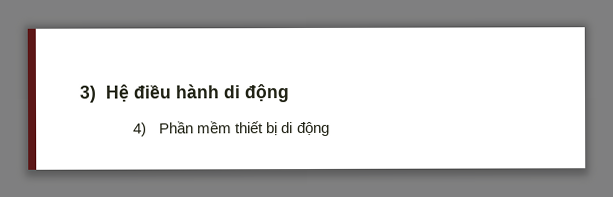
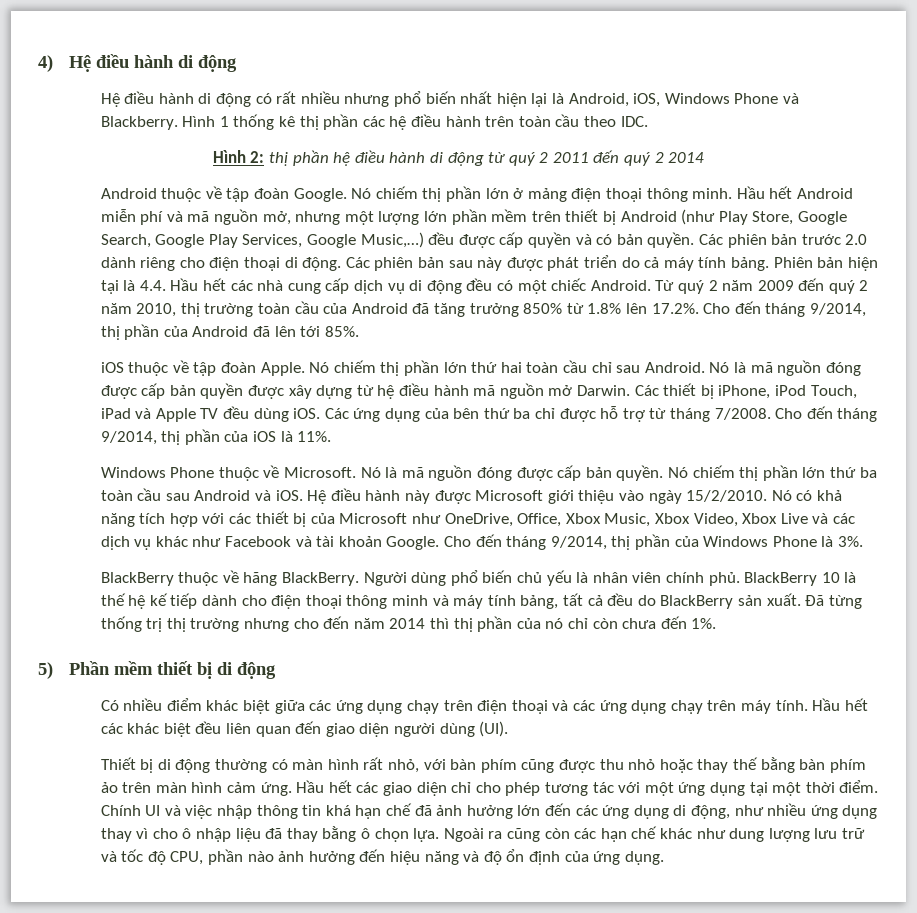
[79,85,97,103] 3) -> [38,55,53,72] 4)
[132,122,147,137] 4) -> [100,91,799,107] [100,114,648,130] [212,150,705,166] [100,186,853,202] [100,209,847,225] [100,232,868,248] [100,255,878,271] [100,278,869,294] [100,301,866,317] [100,324,359,340] [100,360,861,376] [100,383,857,399] [100,406,878,422] [100,429,332,445] [100,465,877,481] [100,488,842,504] [100,511,855,527] [100,534,863,550] [100,570,857,586] [100,593,862,609] [100,616,717,632] [38,662,53,679] Hệ điều hành di động có rất nhiều nhưng phổ biến nhất hiện lại là Android, iOS, Windows Phone và Blackberry. Hình 1 thống kê thị phần các hệ điều hành trên toàn cầu theo IDC. // Hình 2: thị phần hệ điều hành di động từ quý 2 2011 đến quý 2 2014 // Android thuộc về tập đoàn Google. Nó chiếm thị phần lớn ở mảng điện thoại thông minh. Hầu hết Android miễn phí và mã nguồn mở, nhưng một lượng lớn phần mềm trên thiết bị Android (như Play Store, Google Search, Google Play Services, Google Music,…) đều được cấp quyền và có bản quyền. Các phiên bản trước 2.0 dành riêng cho điện thoại di động. Các phiên bản sau này được phát triển do cả máy tính bảng. Phiên bản hiện tại là 4.4. Hầu hết các nhà cung cấp dịch vụ di động đều có một chiếc Android. Từ quý 2 năm 2009 đến quý 2 năm 2010, thị trường toàn cầu của Android đã tăng trưởng 850% từ 1.8% lên 17.2%. Cho đến tháng 9/2014, thị phần của Android đã lên tới 85%. // iOS thuộc về tập đoàn Apple. Nó chiếm thị phần lớn thứ hai toàn cầu chỉ sau Android. Nó là mã nguồn đóng được cấp bản quyền được xây dựng từ hệ điều hành mã nguồn mở Darwin. Các thiết bị iPhone, iPod Touch, iPad và Apple TV đều dùng iOS. Các ứng dụng của bên thứ ba chỉ được hỗ trợ từ tháng 7/2008. Cho đến tháng 9/2014, thị phần của iOS là 11%. // Windows Phone thuộc về Microsoft. Nó là mã nguồn đóng được cấp bản quyền. Nó chiếm thị phần lớn thứ ba toàn cầu sau Android và iOS. Hệ điều hành này được Microsoft giới thiệu vào ngày 15/2/2010. Nó có khả năng tích hợp với các thiết bị của Microsoft như OneDrive, Office, Xbox Music, Xbox Video, Xbox Live và các dịch vụ khác như Facebook và tài khoản Google. Cho đến tháng 9/2014, thị phần của Windows Phone là 3%. // BlackBerry thuộc về hãng BlackBerry. Người dùng phổ biến chủ yếu là nhân viên chính phủ. BlackBerry 10 là thế hệ kế tiếp dành cho điện thoại thông minh và máy tính bảng, tất cả đều do BlackBerry sản xuất. Đã từng thống trị thị trường nhưng cho đến năm 2014 thì thị phần của nó chỉ còn chưa đến 1%. // 5)
(330, 129) none -> [100,698,868,714] [100,721,509,737] [100,757,866,773] [100,780,879,796] [100,803,878,819] [100,826,865,842] [100,849,664,865] // Có nhiều điểm khác biệt giữa các ứng dụng chạy trên điện thoại và các ứng dụng chạy trên máy tính. Hầu hết các khác biệt đều liên quan đến giao diện người dùng (UI). // Thiết bị di động thường có màn hình rất nhỏ, với bàn phím cũng được thu nhỏ hoặc thay thế bằng bàn phím ảo trên màn hình cảm ứng. Hầu hết các giao diện chỉ cho phép tương tác với một ứng dụng tại một thời điểm. Chính UI và việc nhập thông tin khá hạn chế đã ảnh hưởng lớn đến các ứng dụng di động, như nhiều ứng dụng thay vì cho ô nhập liệu đã thay bằng ô chọn lựa. Ngoài ra cũng còn các hạn chế khác như dung lượng lưu trữ và tốc độ CPU, phần nào ảnh hưởng đến hiệu năng và độ ổn định của ứng dụng.

